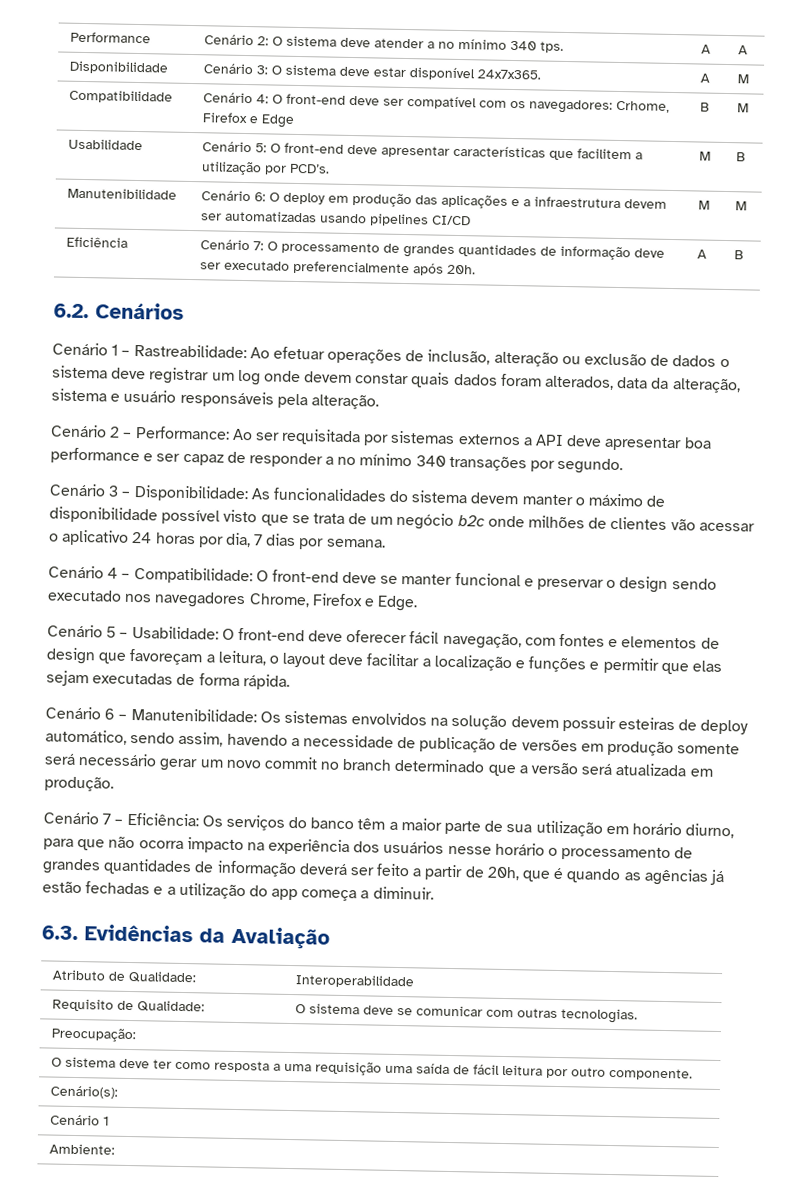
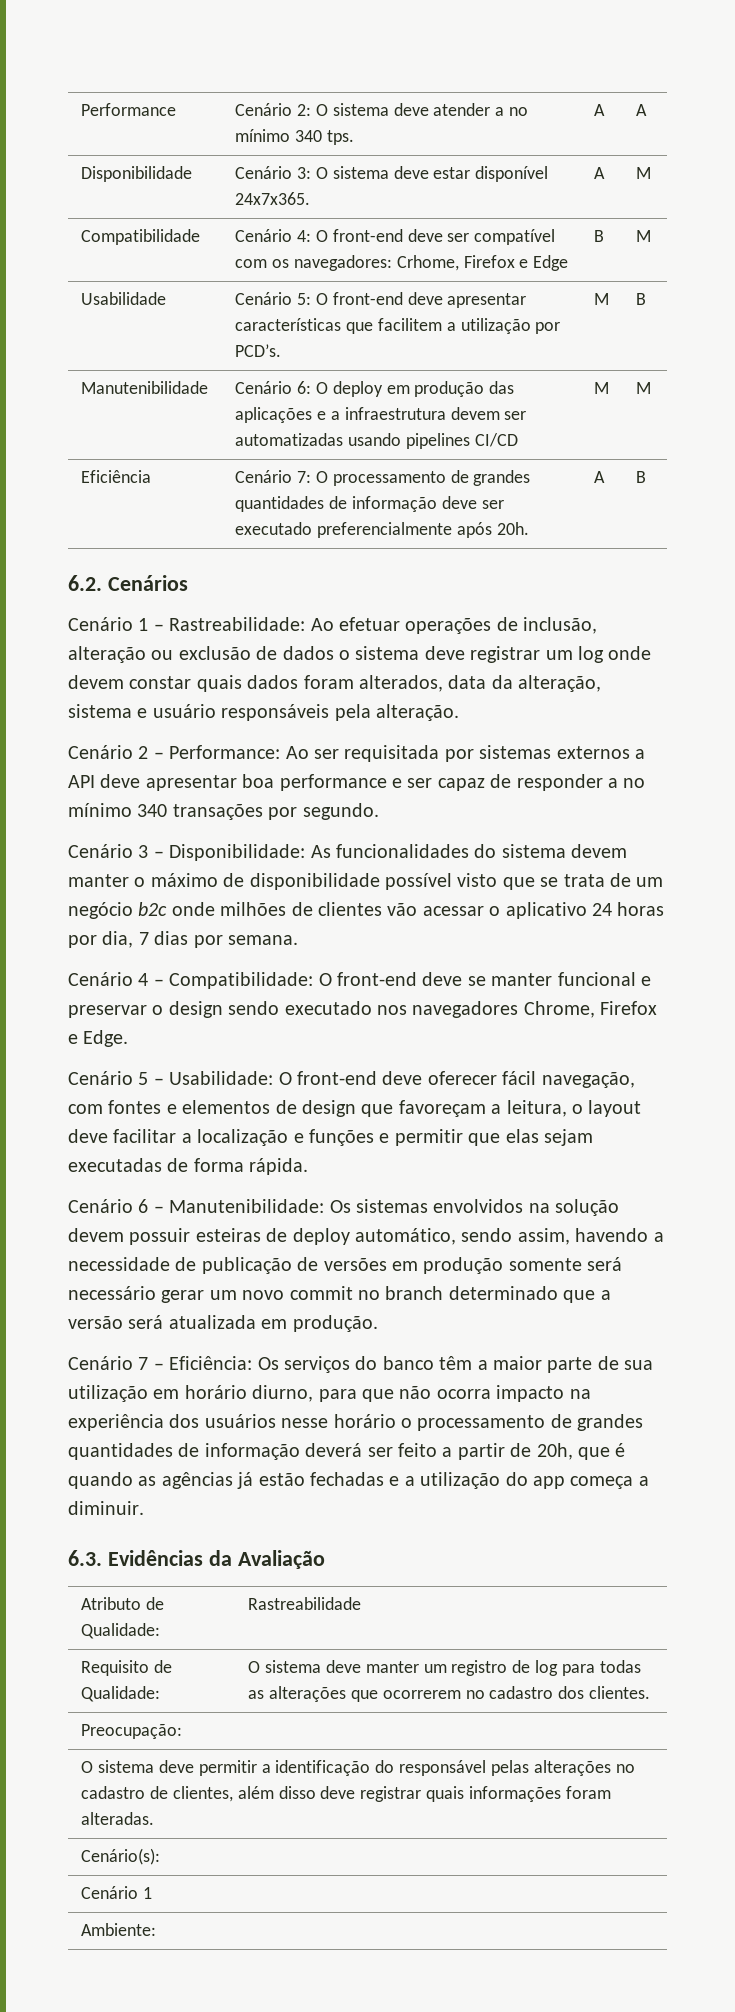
[295,974,415,989] Interoperabilidade -> [248,1597,362,1610] Rastreabilidade
[397,1005,639,1024] [51,1027,137,1043] [51,1056,694,1081] se comunicar com outras tecnologias. // Preocupação: // O sistema deve ter como resposta a uma requisição uma saída de fácil leitura por outro componente. -> [365,1660,641,1676] [248,1686,651,1702] [81,1724,183,1739] [81,1760,635,1776] [81,1786,611,1802] [81,1812,155,1825] manter um registro de log para todas as alterações que ocorrerem no cadastro dos clientes. // Preocupação: // O sistema deve permitir a identificação do responsável pelas alterações no cadastro de clientes, além disso deve registrar quais informações foram alteradas.

